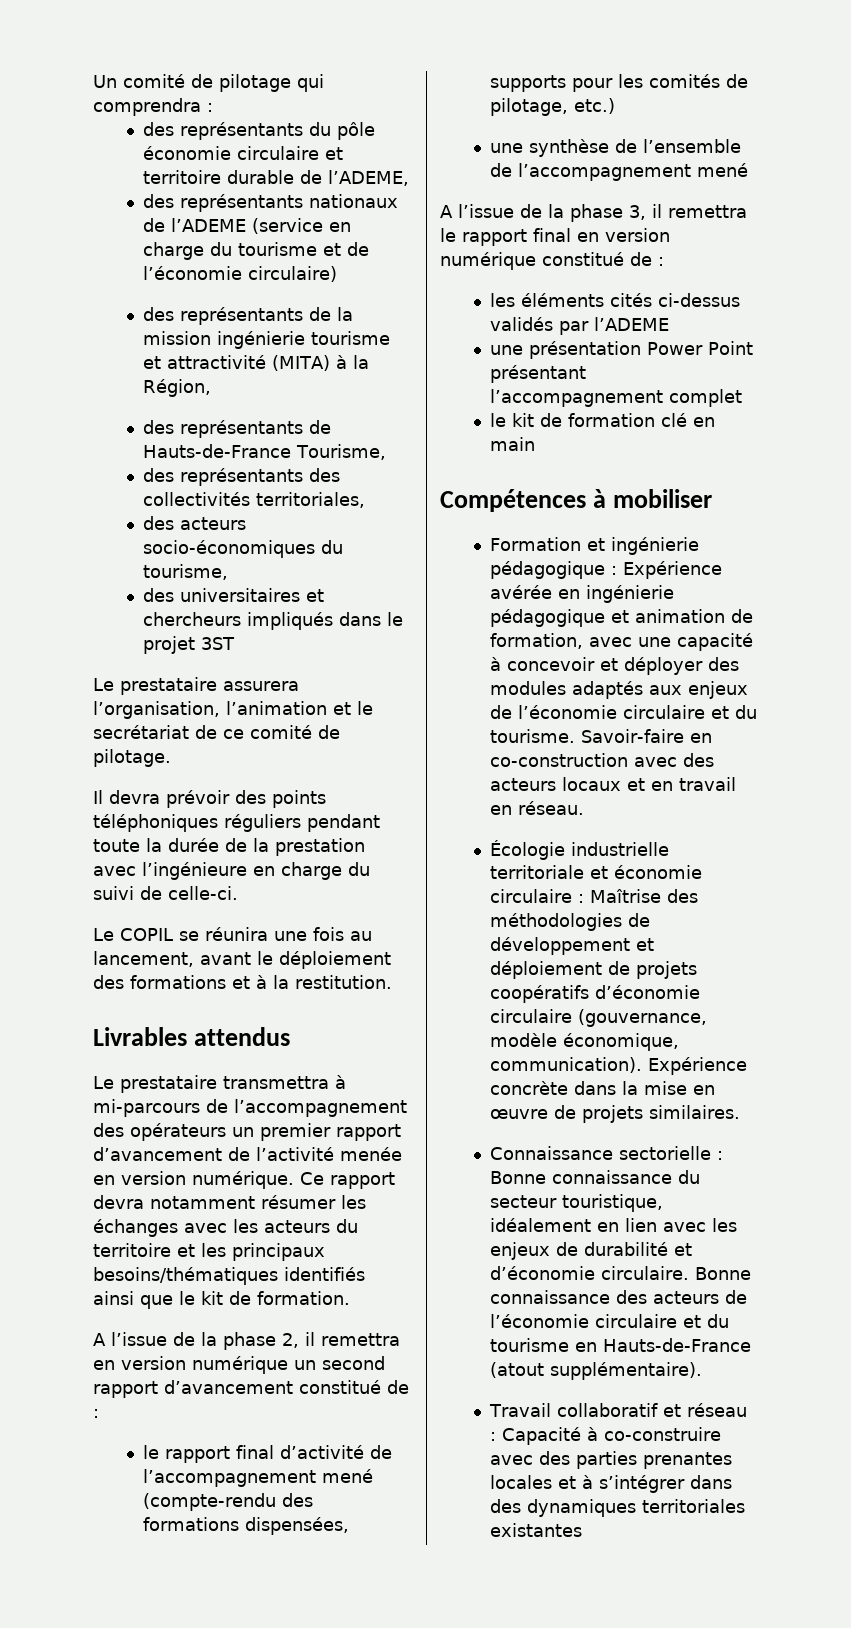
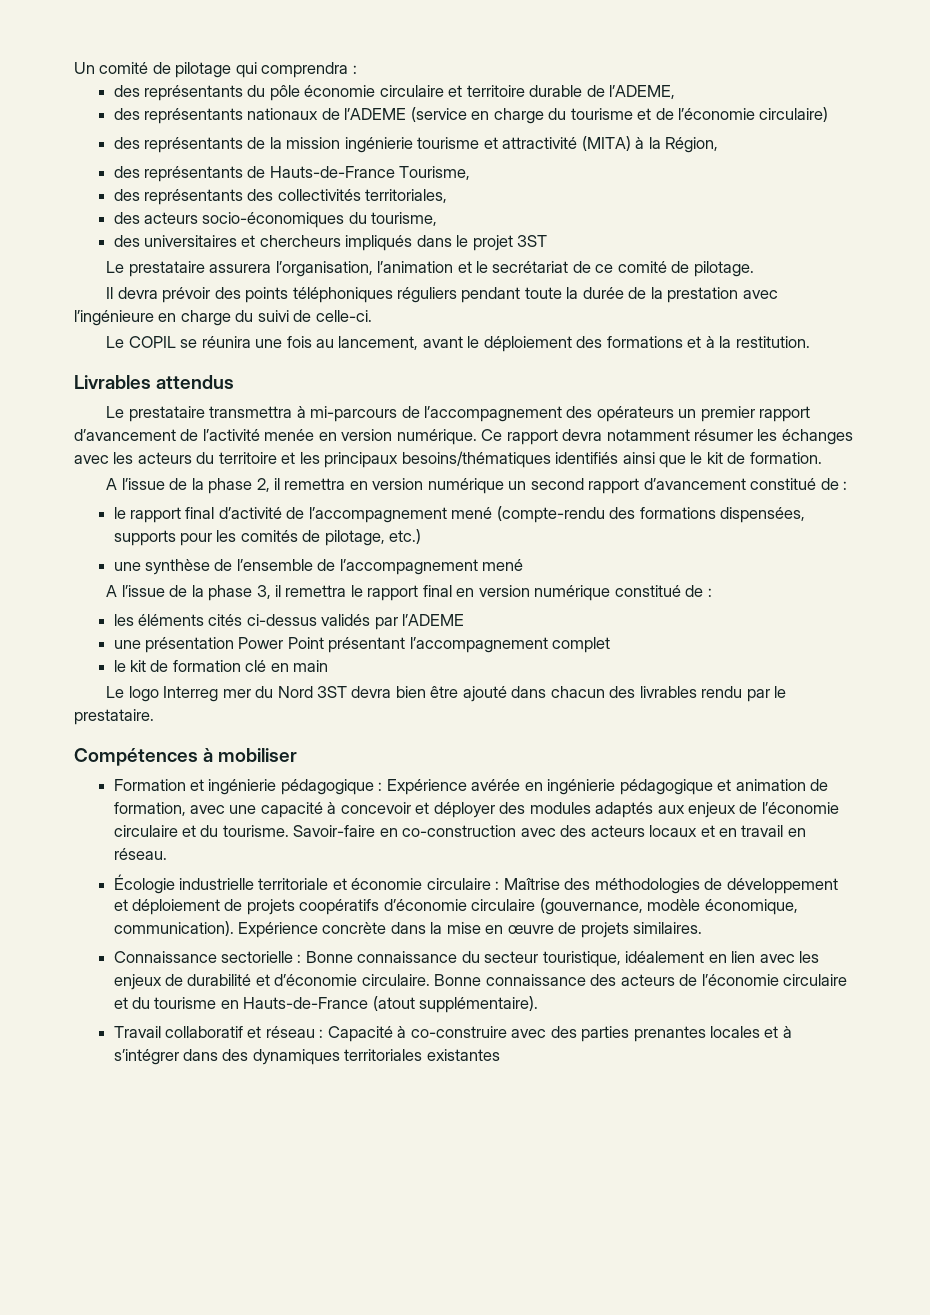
(536, 444) none -> [106,686,786,702] [74,709,154,725] // Le logo Interreg mer du Nord 3ST devra bien être ajouté dans chacun des livrables rendu par le prestataire.

